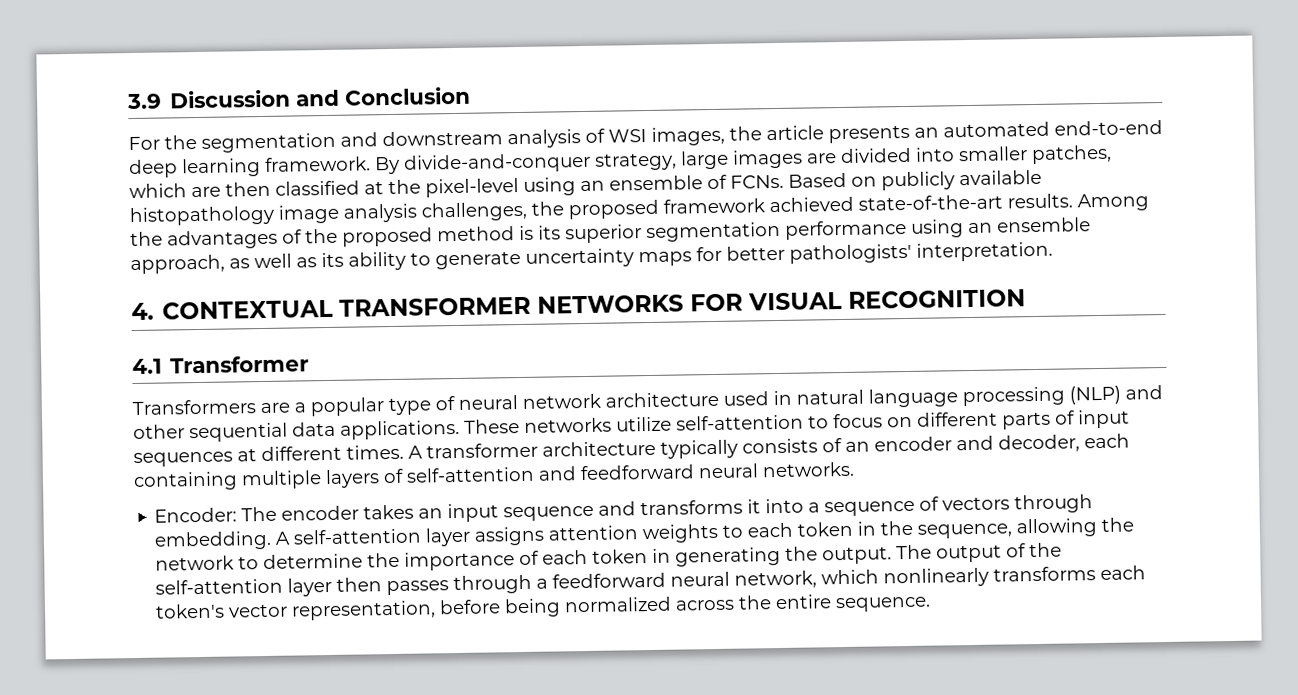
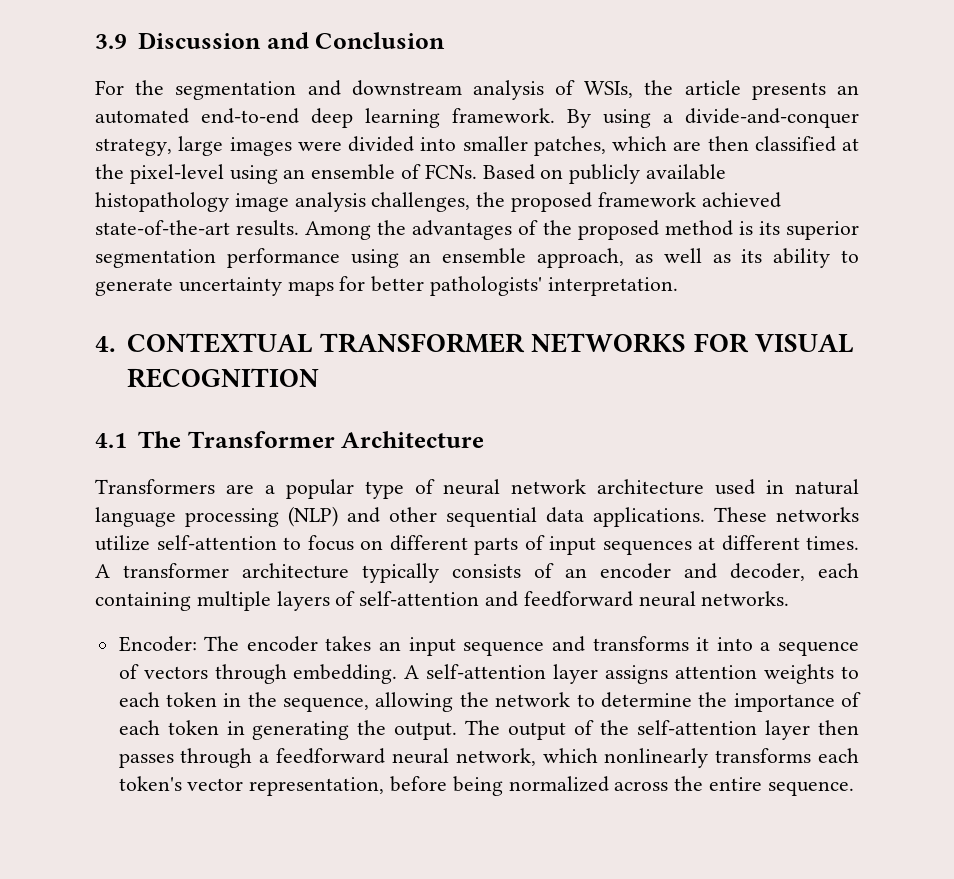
[608,126,725,146] WSI images, -> [584,81,634,98] WSIs,
(400, 165) none -> [603,109,673,128] using a
[807,153,837,164] are -> [297,141,342,151] were
(162, 366) none -> [137,431,181,448] The
(310, 364) none -> [341,431,485,448] Architecture

